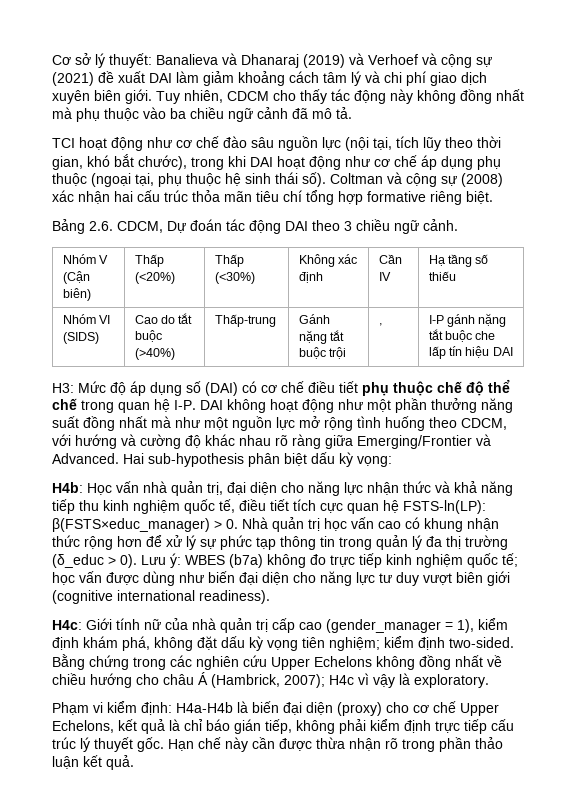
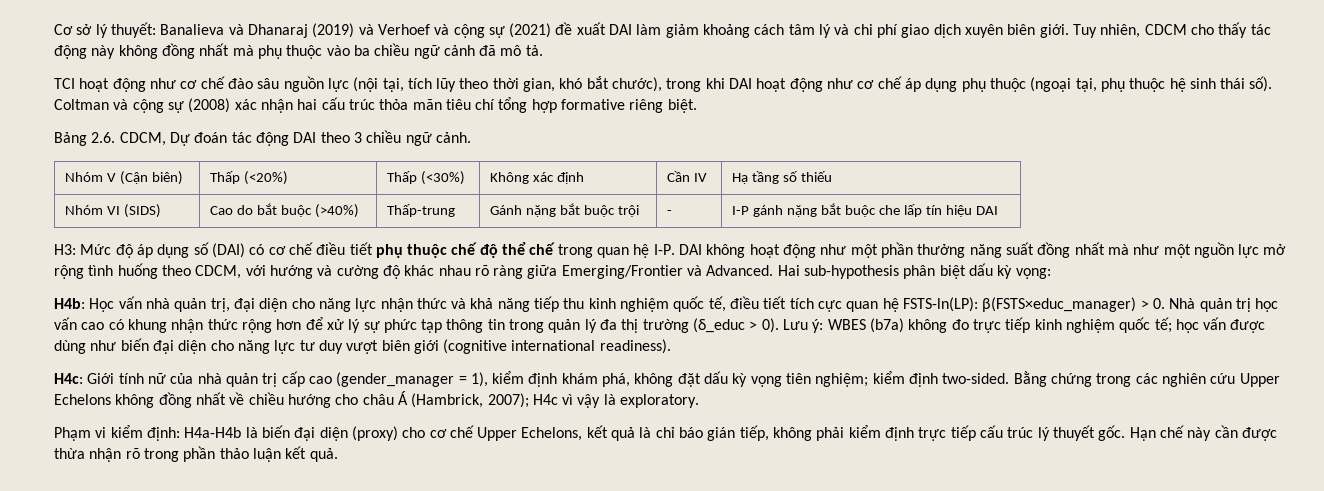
[178,313,193,324] tắt -> [257,203,278,215] bắt
[329,330,344,341] tắt -> [560,203,581,215] bắt
[378,323,382,326] , -> [667,210,673,215] -
[428,329,443,340] tắt -> [821,203,842,215] bắt

